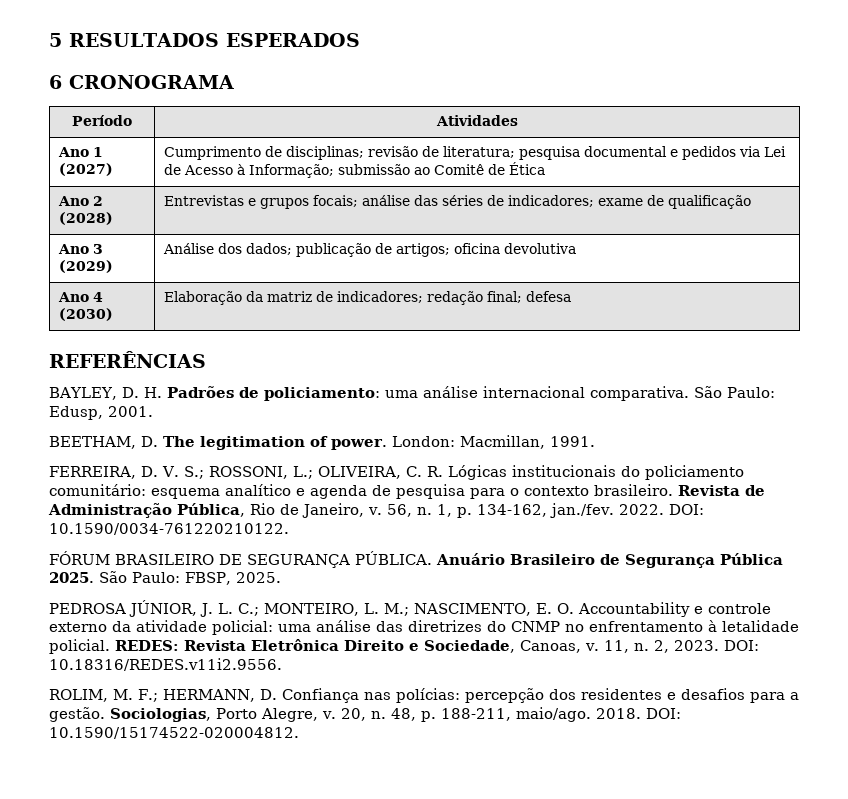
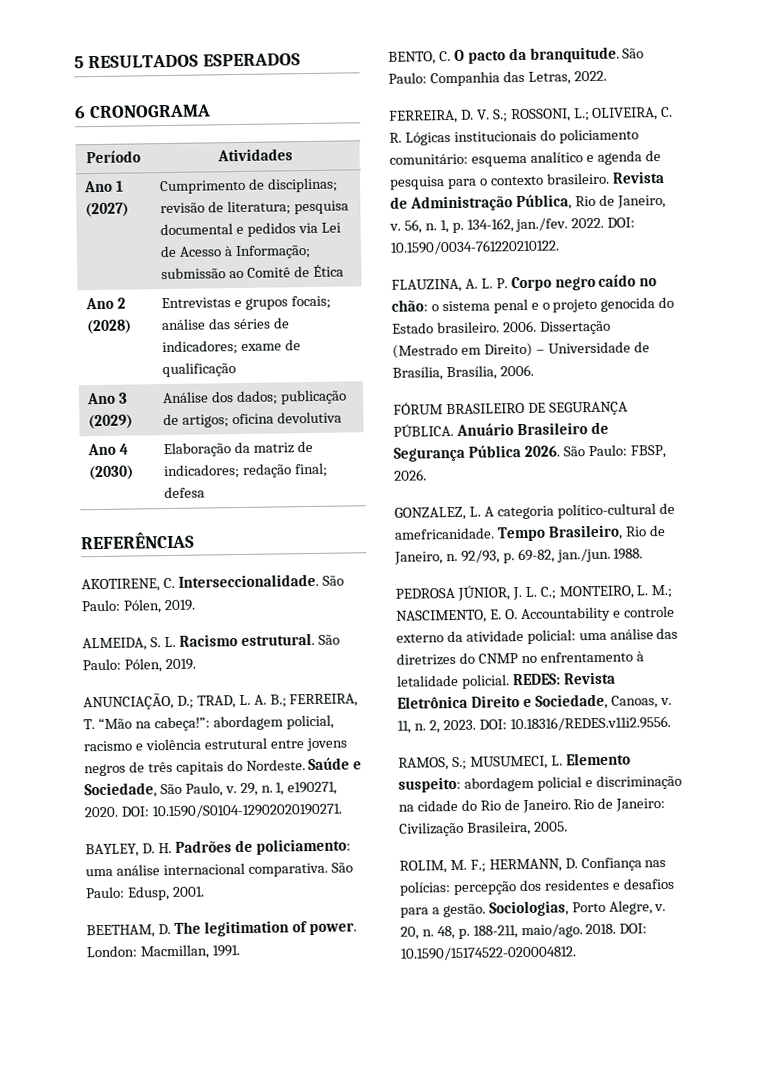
(206, 359) none -> [81,573,344,593] [81,599,196,614] [82,632,340,652] [82,658,196,673] [83,692,359,711] [83,714,334,732] [83,737,348,752] [84,757,363,777] [84,781,338,799] [84,802,342,819] // AKOTIRENE, C. Interseccionalidade. São Paulo: Pólen, 2019. // ALMEIDA, S. L. Racismo estrutural. São Paulo: Pólen, 2019. // ANUNCIAÇÃO, D.; TRAD, L. A. B.; FERREIRA, T. “Mão na cabeça!”: abordagem policial, racismo e violência estrutural entre jovens negros de três capitais do Nordeste. Saúde e Sociedade, São Paulo, v. 29, n. 1, e190271, 2020. DOI: 10.1590/S0104-12902020190271.
(595, 441) none -> [388,46,645,65] [388,70,607,87] // BENTO, C. O pacto da branquitude. São Paulo: Companhia das Letras, 2022.
(289, 529) none -> [391,274,658,293] [391,296,675,314] [392,320,611,335] [392,341,650,359] [392,364,534,381] // FLAUZINA, A. L. P. Corpo negro caído no chão: o sistema penal e o projeto genocida do Estado brasileiro. 2006. Dissertação (Mestrado em Direito) – Universidade de Brasília, Brasília, 2006.
[49,572,94,583] 2025. -> [523,445,560,457] 2026.
[235,572,281,583] 2025. -> [394,469,427,481] [394,502,675,521] [394,524,666,542] [394,547,644,565] 2026. // GONZALEZ, L. A categoria político-cultural de amefricanidade. Tempo Brasileiro, Rio de Janeiro, n. 92/93, p. 69-82, jan./jun. 1988.
(282, 664) none -> [398,752,631,771] [398,774,682,793] [398,797,666,814] [399,820,568,837] // RAMOS, S.; MUSUMECI, L. Elemento suspeito: abordagem policial e discriminação na cidade do Rio de Janeiro. Rio de Janeiro: Civilização Brasileira, 2005.

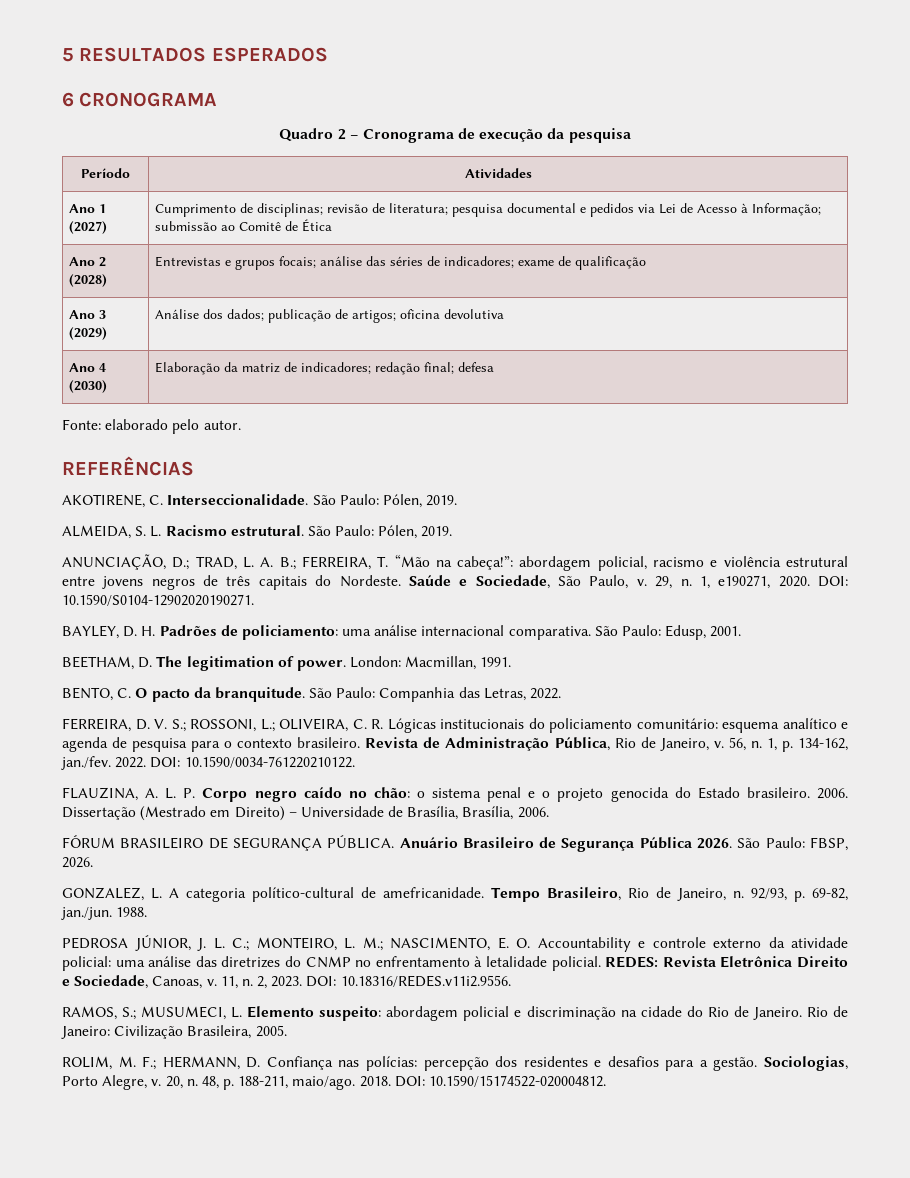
(211, 111) none -> [279,128,631,143] // Quadro 2 – Cronograma de execução da pesquisa
(206, 492) none -> [62,419,241,434] // Fonte: elaborado pelo autor.

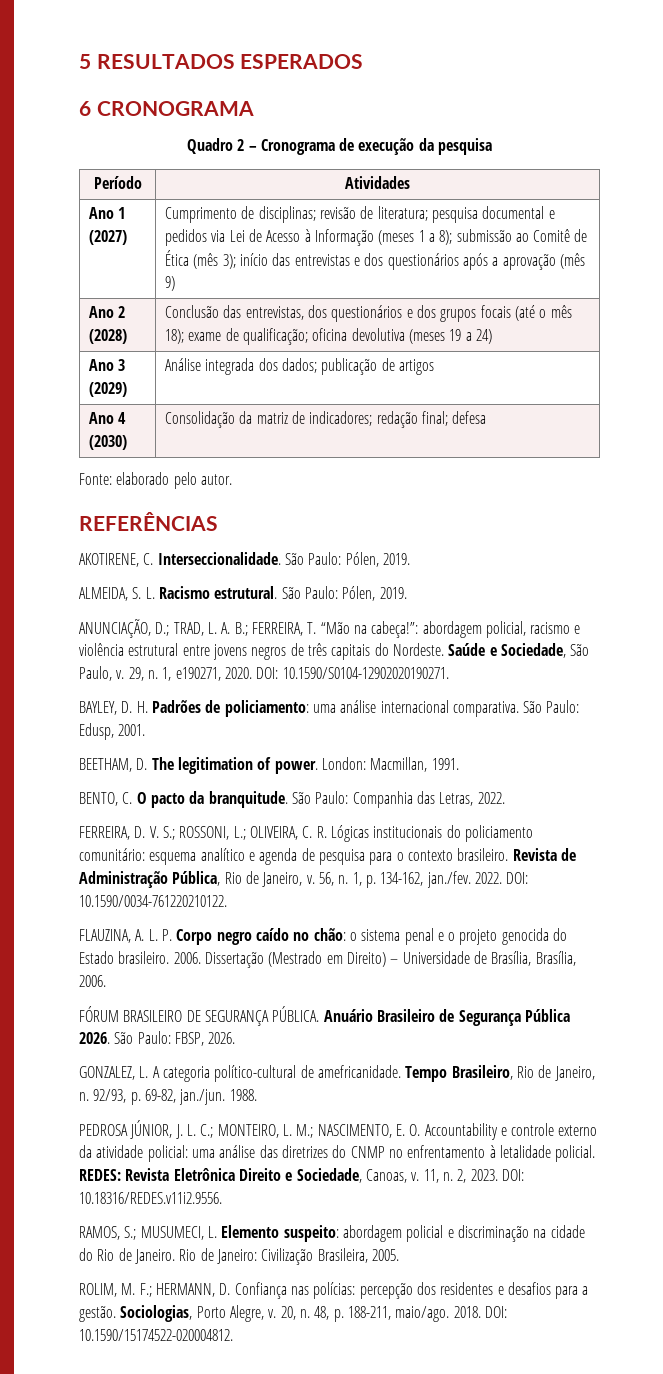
[751,203,821,216] Informação; -> [314,229,453,246] Informação (meses 1 a 8);
[68,257,106,267] [68,274,107,287] [154,256,646,270] // Ano 2 (2028) | Entrevistas e grupos focais; análise das séries de indicadores; exame de qualificação -> [193,253,585,270] [165,276,176,291] [89,306,126,318] [89,329,128,344] [165,305,572,322] [165,328,492,345] (mês 3); início das entrevistas e dos questionários após a aprovação (mês 9) // Ano 2 (2028) | Conclusão das entrevistas, dos questionários e dos grupos focais (até o mês 18); exame de qualificação; oficina devolutiva (meses 19 a 24)
(199, 314) none -> [205,358,255,375] integrada
[351,309,504,323] artigos; oficina devolutiva -> [398,359,434,375] artigos
[154,362,220,375] Elaboração -> [165,411,236,428] Consolidação

